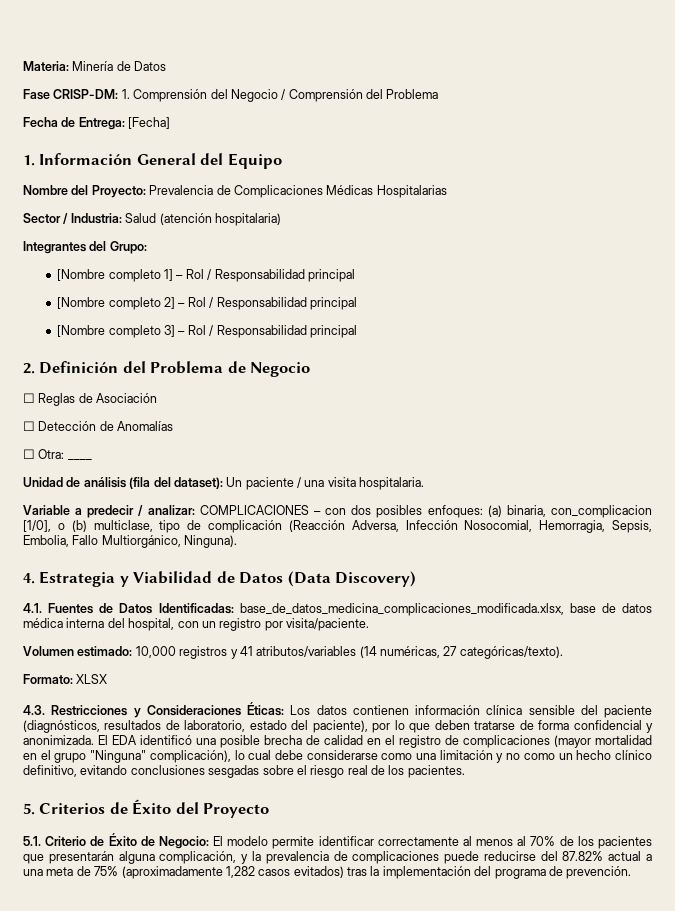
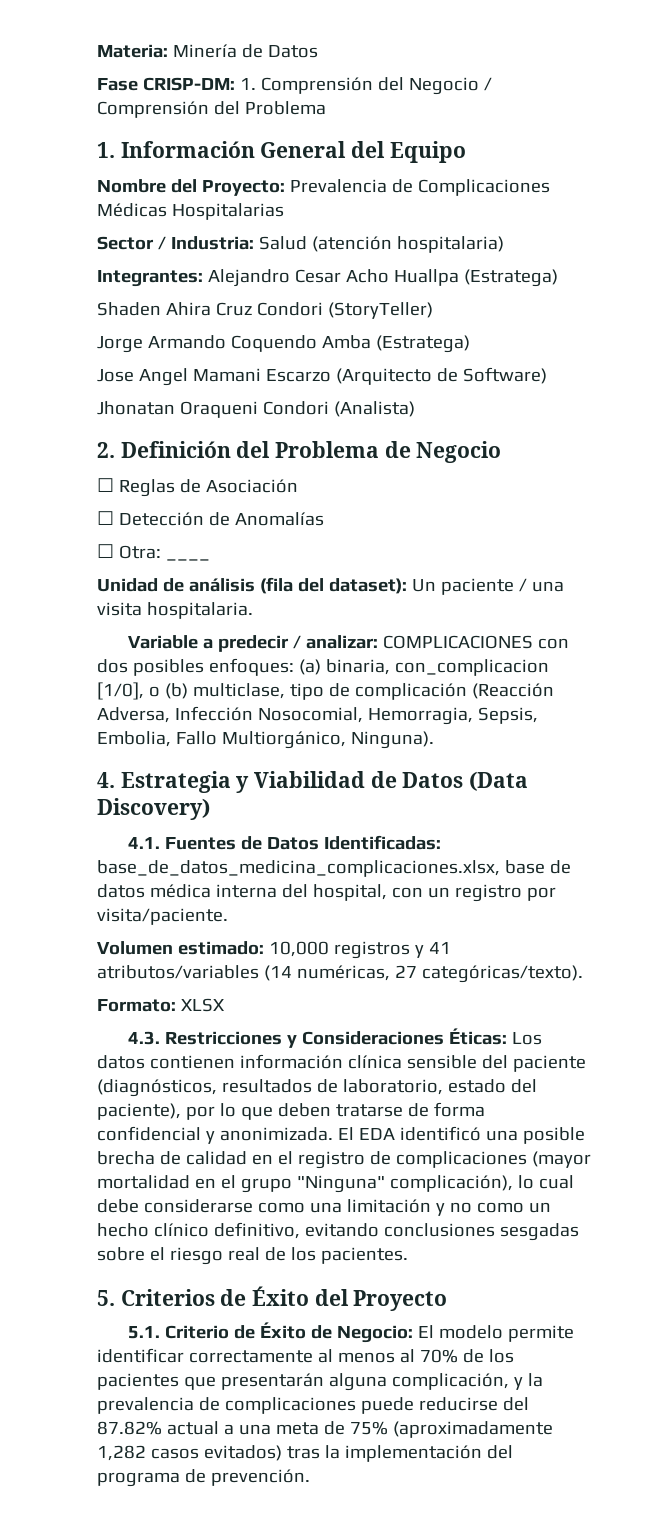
[23,117,171,130] // Fecha de Entrega: [Fecha] -> (326, 108) none
[23,241,147,254] [57,269,355,282] [57,297,357,310] [57,325,357,338] Integrantes del Grupo: // [Nombre completo 1] – Rol / Responsabilidad principal // [Nombre completo 2] – Rol / Responsabilidad principal // [Nombre completo 3] – Rol / Responsabilidad principal -> [97,269,558,287] [97,302,433,319] [97,335,470,353] [97,367,547,386] [97,401,415,418] Integrantes: Alejandro Cesar Acho Huallpa (Estratega) // Shaden Ahira Cruz Condori (StoryTeller) // Jorge Armando Coquendo Amba (Estratega) // Jose Angel Mamani Escarzo (Arquitecto de Software) // Jhonatan Oraqueni Condori (Analista)
[313,511,321,515] – -> (534, 642) none
[239,603,564,616] base_de_datos_medicina_complicaciones_modificada.xlsx, -> [97,860,500,877] base_de_datos_medicina_complicaciones.xlsx,

